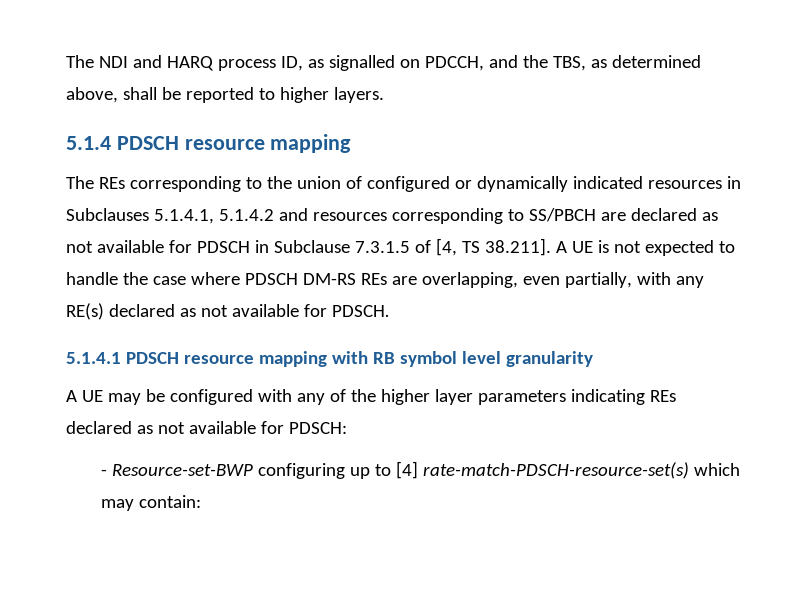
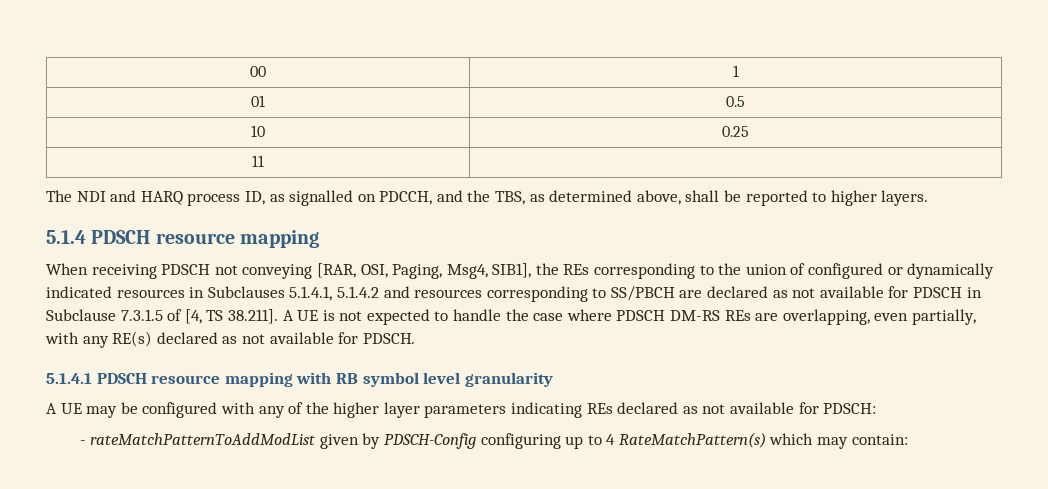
(66, 61) none -> [250,66,266,77] [732,65,739,77] [251,95,265,107] [726,96,745,107] [251,125,265,137] [722,126,749,137] [252,155,264,167] 00 | 1 // 01 | 0.5 // 10 | 0.25 // 11 | //
[66,176,94,189] The -> [46,263,559,279] When receiving PDSCH not conveying [RAR, OSI, Paging, Msg4, SIB1], the
[111,464,253,476] Resource-set-BWP -> [90,433,476,449] rateMatchPatternToAddModList given by PDSCH-Config
[395,461,689,479] [4] rate-match-PDSCH-resource-set(s) -> [606,432,766,448] 4 RateMatchPattern(s)

